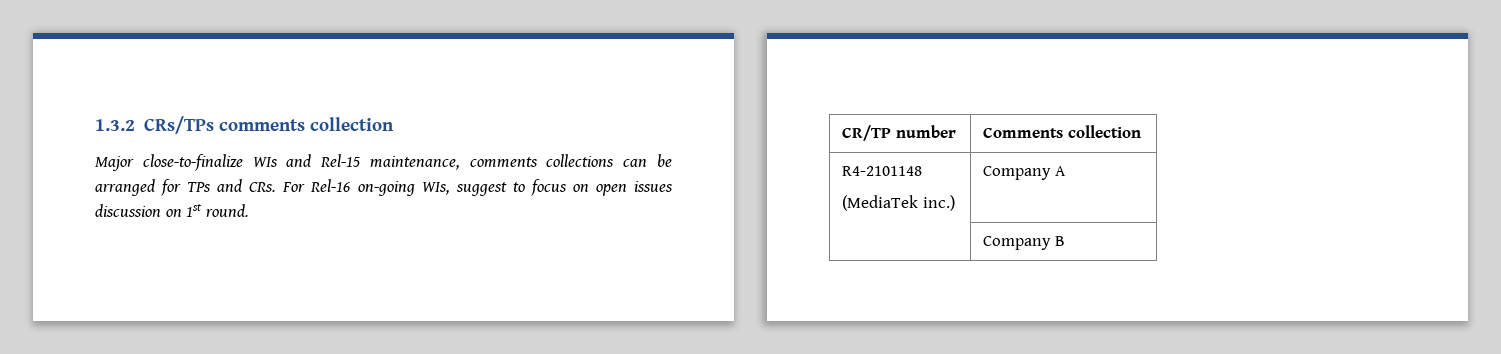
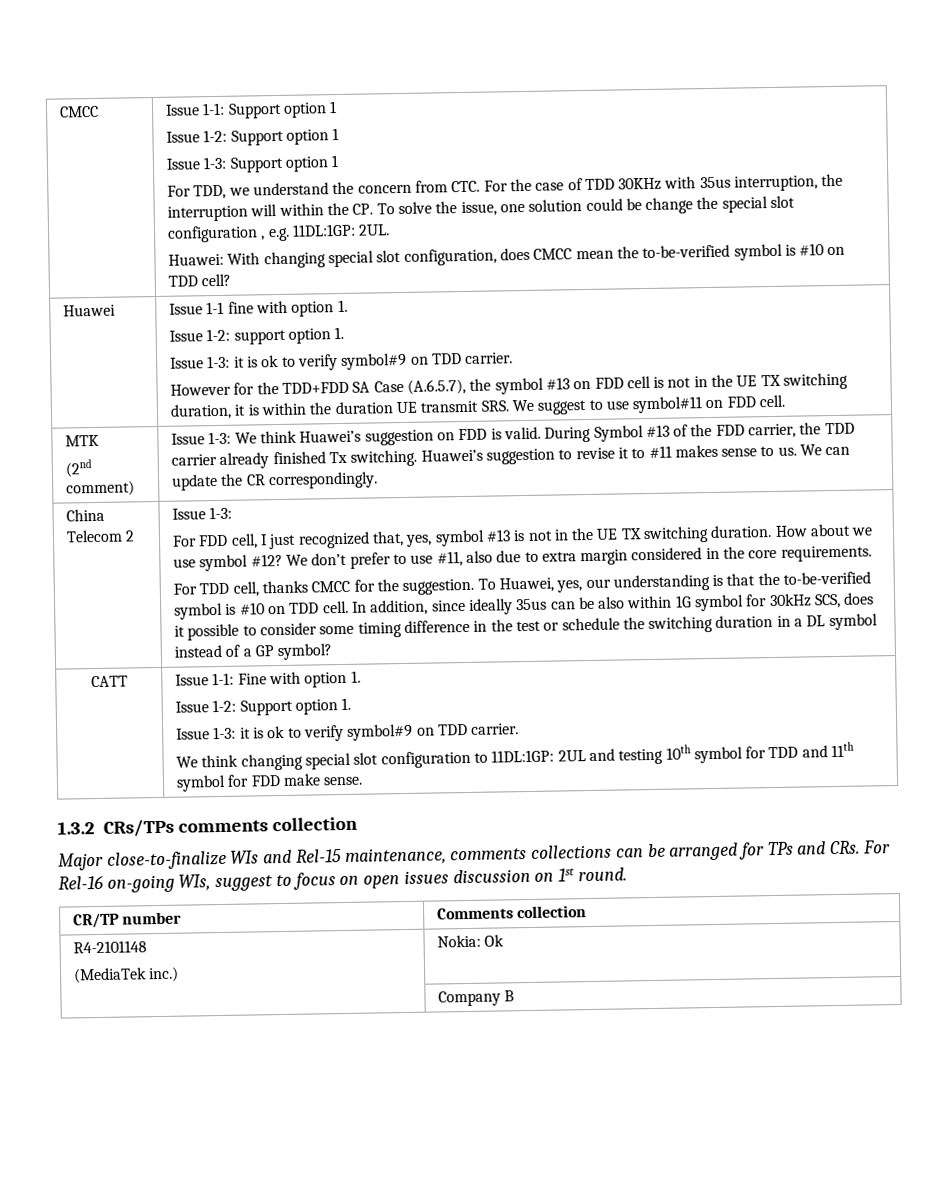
(95, 125) none -> [58,105,99,118] [164,101,338,119] [165,127,340,146] [165,154,340,173] [166,173,844,200] [166,195,796,222] [166,223,391,243] [167,243,846,269] [167,273,232,287] [62,304,116,317] [168,299,348,317] [168,326,345,345] [169,352,514,371] [169,372,849,396] [169,394,786,420] [64,434,99,447] [64,459,93,478] [65,480,135,497] [170,422,855,446] [170,444,851,469] [170,471,378,491] [65,508,105,522] [65,529,136,543] [171,506,233,520] [171,523,874,550] [172,545,872,572] [172,571,872,597] [173,592,875,620] [173,613,878,641] [173,643,333,661] [90,675,128,688] [174,670,361,688] [174,697,352,716] [175,723,520,742] [175,741,855,771] [175,773,364,792] CMCC | Issue 1-1: Support option 1 // Issue 1-2: Support option 1 // Issue 1-3: Support option 1 // For TDD, we understand the concern from CTC. For the case of TDD 30KHz with 35us interruption, the interruption will within the CP. To solve the issue, one solution could be change the special slot configuration , e.g. 11DL:1GP: 2UL. // Huawei: With changing special slot configuration, does CMCC mean the to-be-verified symbol is #10 on TDD cell? // Huawei | Issue 1-1 fine with option 1. // Issue 1-2: support option 1. // Issue 1-3: it is ok to verify symbol#9 on TDD carrier. // However for the TDD+FDD SA Case (A.6.5.7), the symbol #13 on FDD cell is not in the UE TX switching duration, it is within the duration UE transmit SRS. We suggest to use symbol#11 on FDD cell. // MTK // (2nd comment) | Issue 1-3: We think Huawei’s suggestion on FDD is valid. During Symbol #13 of the FDD carrier, the TDD carrier already finished Tx switching. Huawei’s suggestion to revise it to #11 makes sense to us. We can update the CR correspondingly. // China Telecom 2 | Issue 1-3: // For FDD cell, I just recognized that, yes, symbol #13 is not in the UE TX switching duration. How about we use symbol #12? We don’t prefer to use #11, also due to extra margin considered in the core requirements. // For TDD cell, thanks CMCC for the suggestion. To Huawei, yes, our understanding is that the to-be-verified symbol is #10 on TDD cell. In addition, since ideally 35us can be also within 1G symbol for 30kHz SCS, does it possible to consider some timing difference in the test or schedule the switching duration in a DL symbol instead of a GP symbol? // CATT | Issue 1-1: Fine with option 1. // Issue 1-2: Support option 1. // Issue 1-3: it is ok to verify symbol#9 on TDD carrier. // We think changing special slot configuration to 11DL:1GP: 2UL and testing 10th symbol for TDD and 11th symbol for FDD make sense. //
[983,166,1066,180] Company A -> [436,934,505,948] Nokia: Ok

